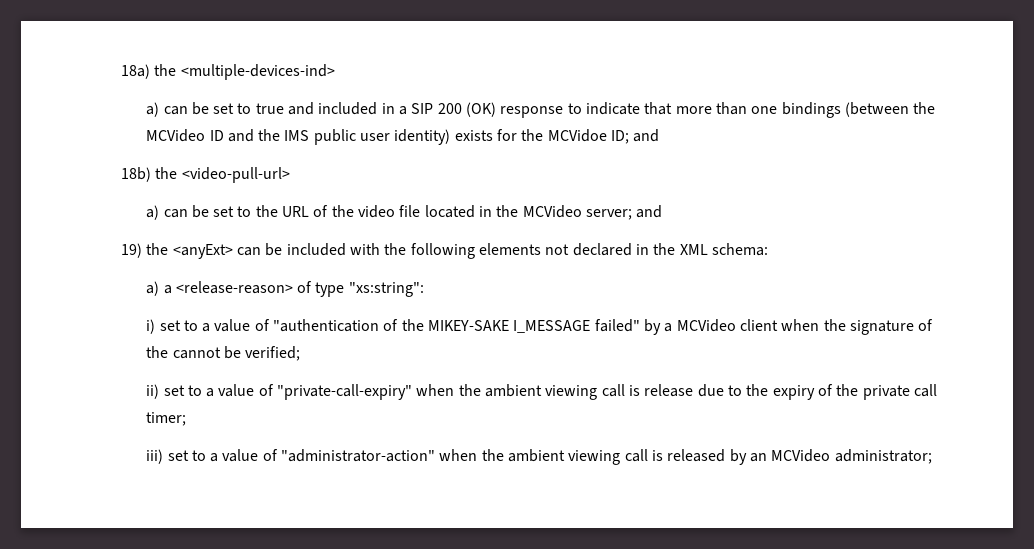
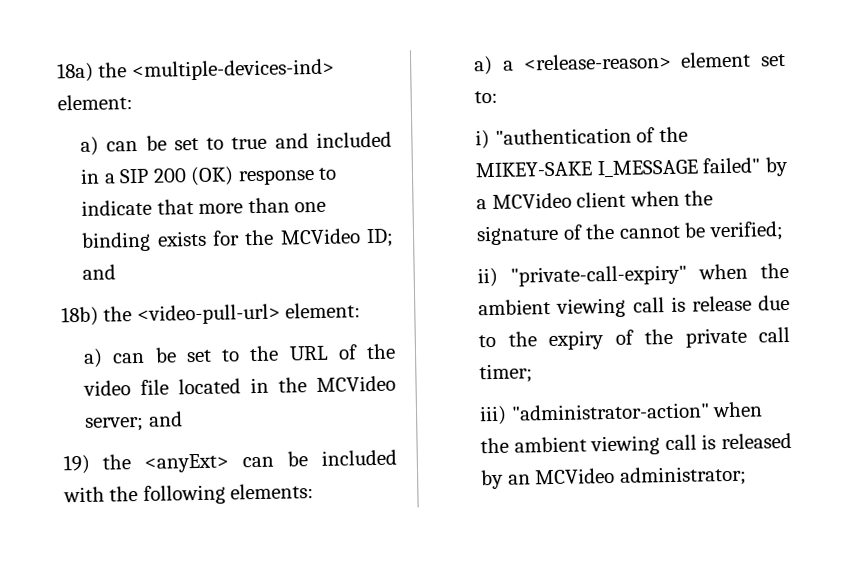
(335, 72) none -> [56,94,133,111] element:
[781,102,936,118] [146,129,451,145] bindings (between the MCVideo ID and the IMS public user identity) -> [81,231,152,252] binding
[547,129,607,142] MCVidoe -> [279,228,361,245] MCVideo
(290, 175) none -> [285,302,362,319] element:
[478,243,768,256] [146,281,424,297] [146,319,270,334] elements not declared in the XML schema: // a) a <release-reason> of type "xs:string": // i) set to a value of -> [230,483,315,500] [473,51,786,76] [474,90,499,104] [475,129,491,150] elements: // a) a <release-reason> element set to: // i)
[163,384,274,397] set to a value of -> (499, 277) none
[167,449,278,462] set to a value of -> (508, 415) none

